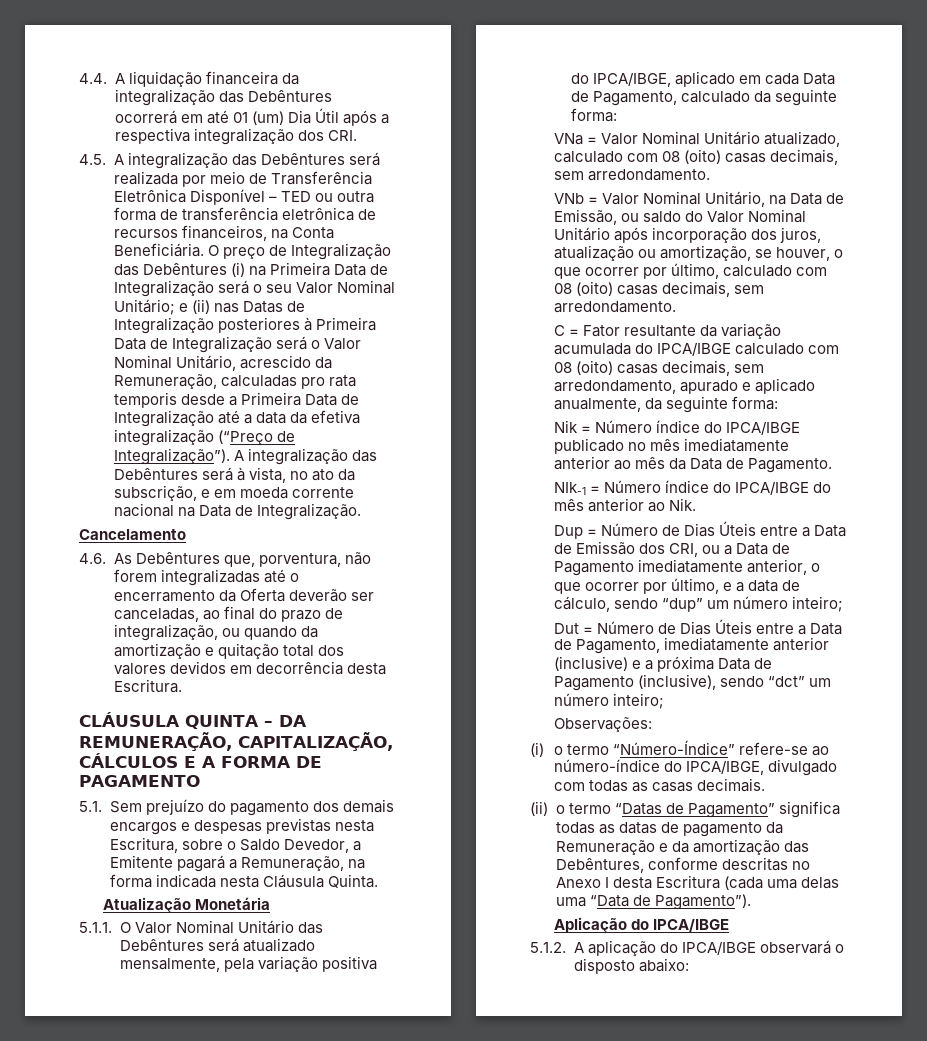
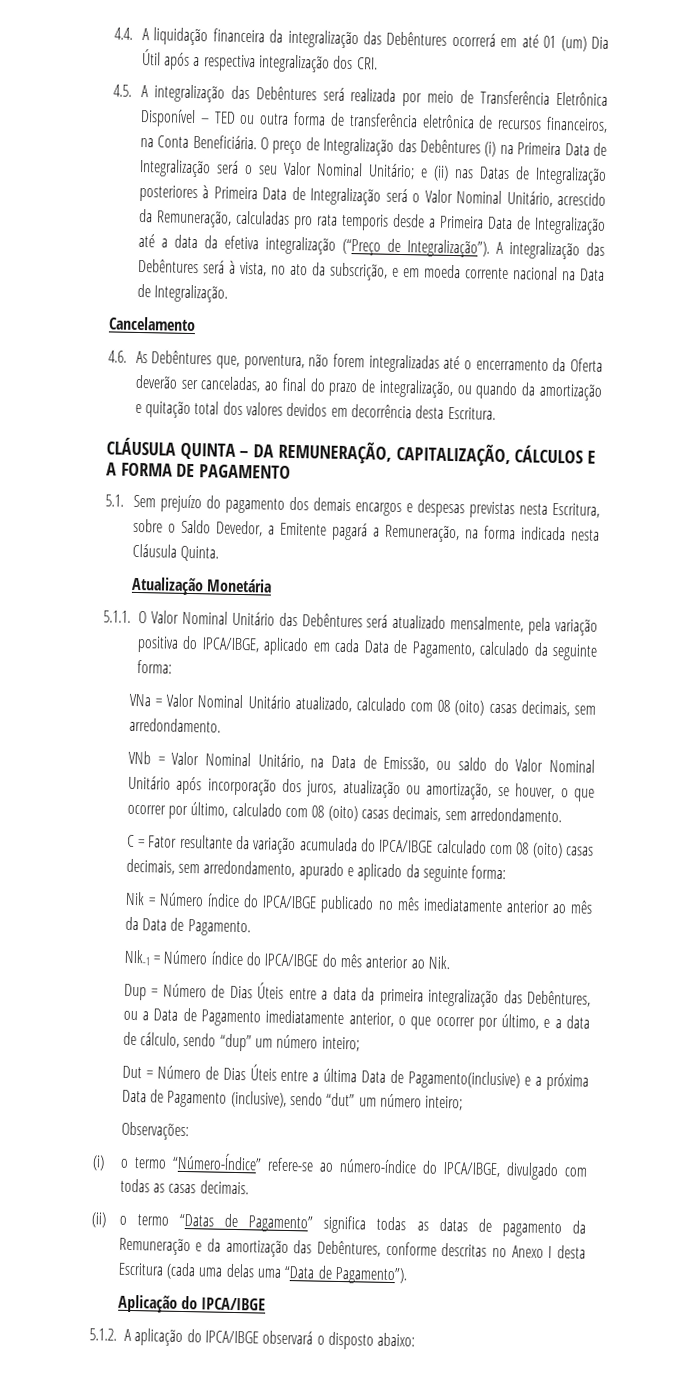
[553,398,641,412] anualmente, -> (403, 872) none
[814,525,847,537] [553,541,699,557] Data de Emissão dos CRI, -> [332,986,591,1008] data da primeira integralização das Debêntures,
[810,623,843,635] [553,637,830,654] [553,656,628,671] Data de Pagamento, imediatamente anterior (inclusive) -> [323,1068,521,1090] última Data de Pagamento(inclusive)
[768,676,806,687] “dct” -> [326,1092,356,1107] “dut”

